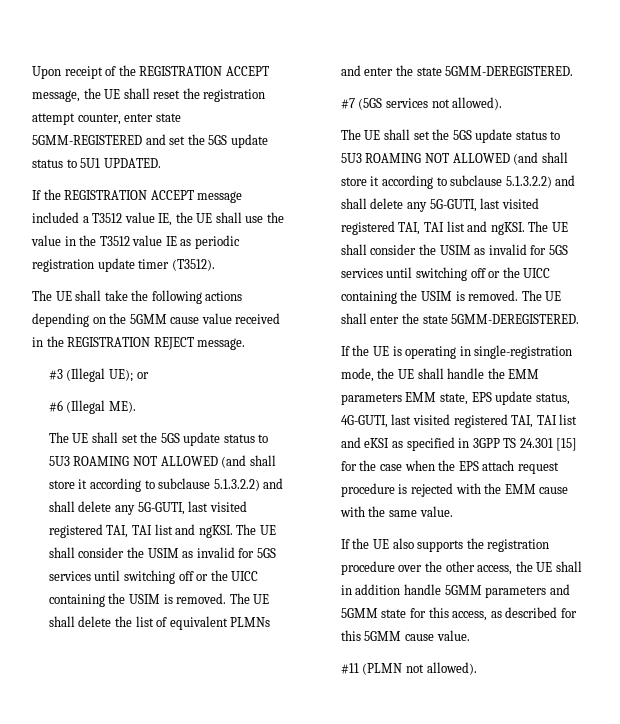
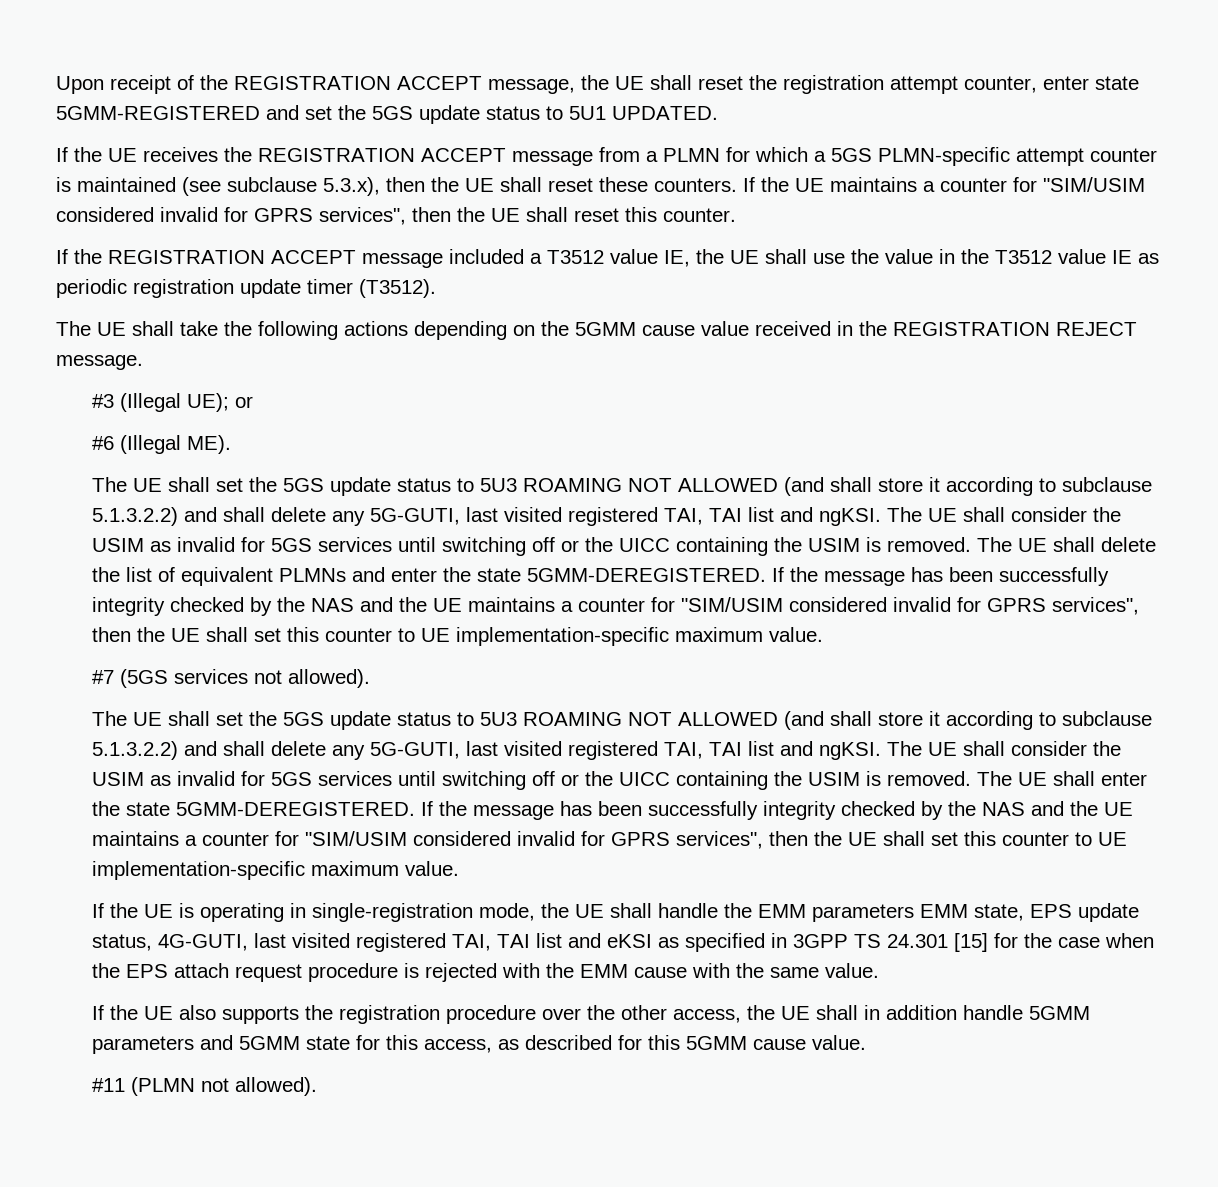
(161, 163) none -> [56,147,1157,166] [56,177,1145,196] [56,207,736,225] // If the UE receives the REGISTRATION ACCEPT message from a PLMN for which a 5GS PLMN-specific attempt counter is maintained (see subclause 5.3.x), then the UE shall reset these counters. If the UE maintains a counter for "SIM/USIM considered invalid for GPRS services", then the UE shall reset this counter.
(574, 71) none -> [772,567,1110,586] [92,597,1140,616] [92,627,824,646] If the message has been successfully integrity checked by the NAS and the UE maintains a counter for "SIM/USIM considered invalid for GPRS services", then the UE shall set this counter to UE implementation-specific maximum value.
(580, 319) none -> [421,801,1134,820] [92,831,1128,849] [92,861,460,880] If the message has been successfully integrity checked by the NAS and the UE maintains a counter for "SIM/USIM considered invalid for GPRS services", then the UE shall set this counter to UE implementation-specific maximum value.

